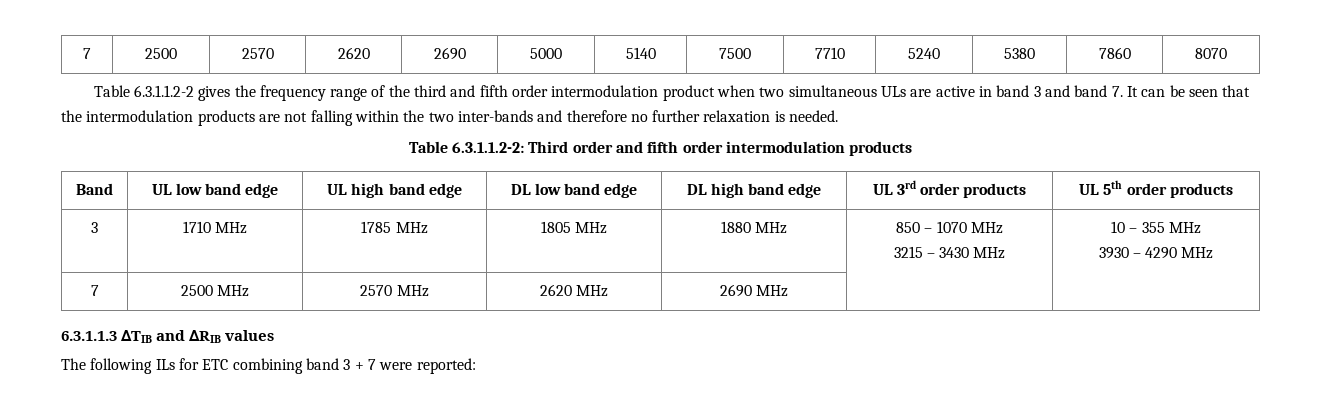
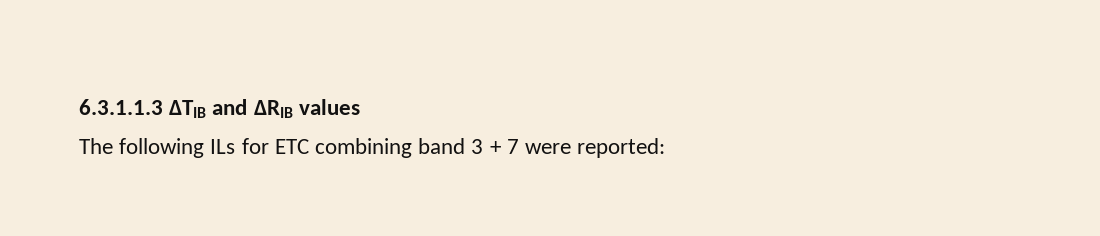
[83,48,91,59] [145,48,177,59] [241,48,274,59] [337,47,370,59] [433,47,466,60] [530,48,562,59] [625,47,656,59] [719,48,751,59] [814,47,845,59] [908,48,940,59] [1004,48,1035,59] [1098,47,1131,59] [1195,48,1227,59] [93,85,1251,101] [61,110,839,126] [408,141,913,156] [76,183,113,195] [151,183,279,198] [327,183,462,198] [510,183,638,198] [686,183,822,198] [872,180,1027,198] [1079,180,1233,198] [91,222,98,233] [182,221,248,234] [361,221,428,234] [540,221,608,234] [720,221,788,234] [896,221,1003,234] [893,246,1006,259] [1111,221,1201,234] [1098,247,1214,259] [90,285,99,296] [180,285,250,297] [360,285,429,297] [539,284,609,297] [719,284,789,297] 7 | 2500 | 2570 | 2620 | 2690 | 5000 | 5140 | 7500 | 7710 | 5240 | 5380 | 7860 | 8070 // Table 6.3.1.1.2-2 gives the frequency range of the third and fifth order intermodulation product when two simultaneous ULs are active in band 3 and band 7. It can be seen that the intermodulation products are not falling within the two inter-bands and therefore no further relaxation is needed. // Table 6.3.1.1.2-2: Third order and fifth order intermodulation products // Band | UL low band edge | UL high band edge | DL low band edge | DL high band edge | UL 3rd order products | UL 5th order products // 3 | 1710 MHz | 1785 MHz | 1805 MHz | 1880 MHz | 850 – 1070 MHz // 3215 – 3430 MHz | 10 – 355 MHz // 3930 – 4290 MHz // 7 | 2500 MHz | 2570 MHz | 2620 MHz | 2690 MHz | | // -> (79, 107) none

